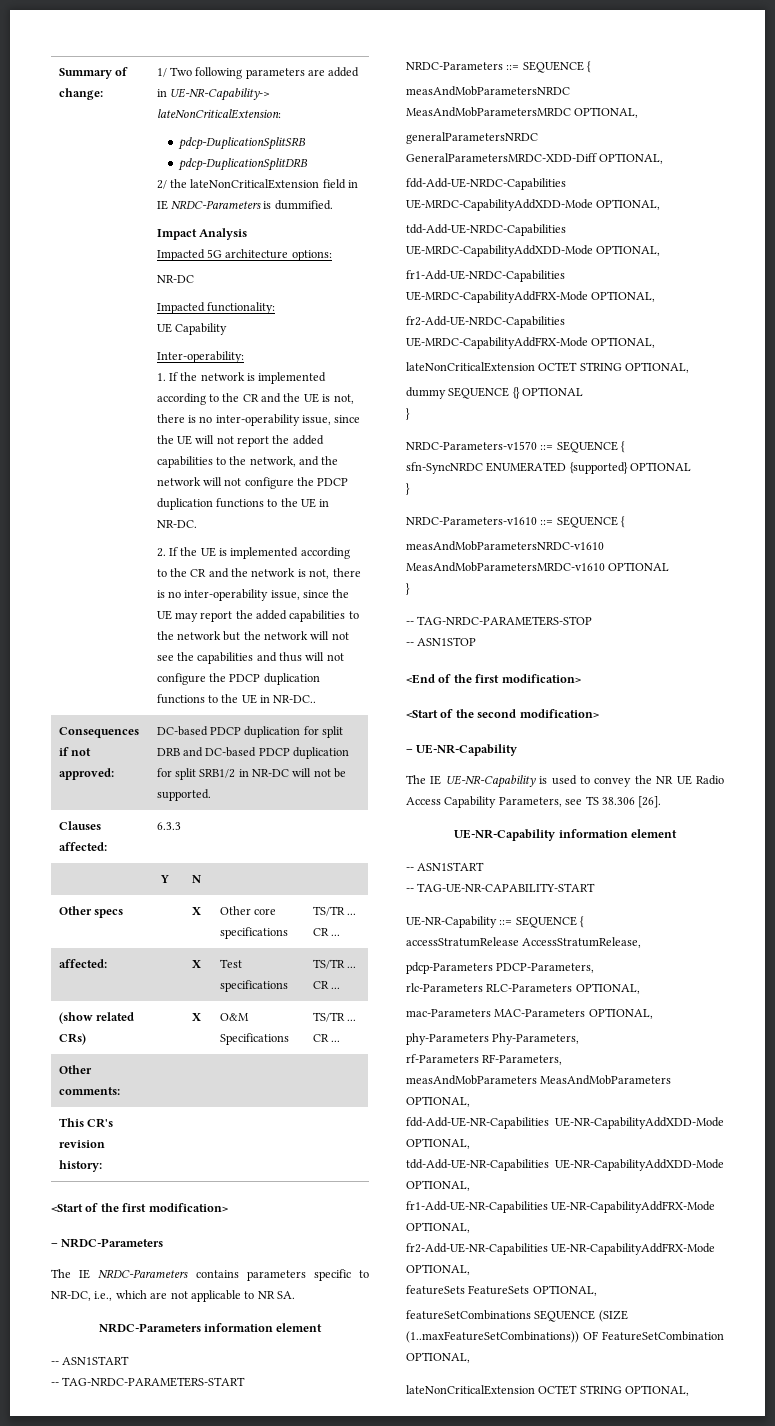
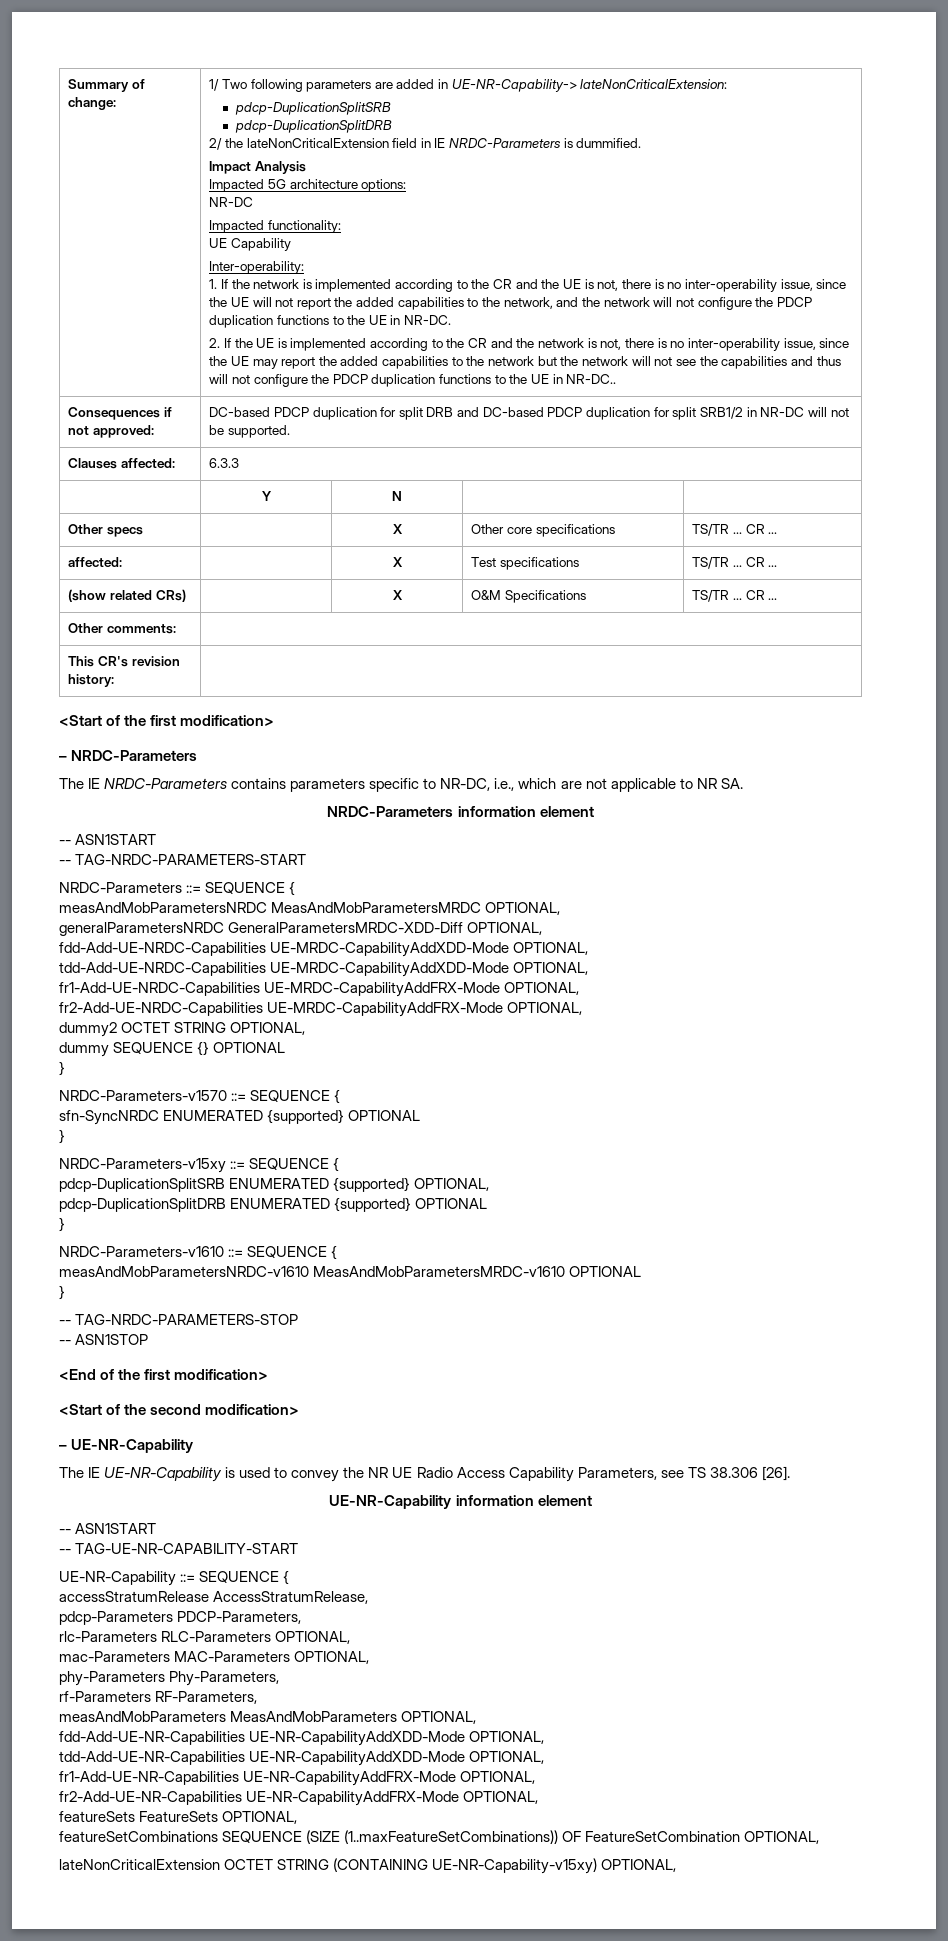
[406,362,535,372] lateNonCriticalExtension -> [59,1022,117,1037] dummy2
(410, 489) none -> [59,1157,340,1173] [59,1177,490,1192] [59,1197,488,1212] [59,1217,65,1232] // NRDC-Parameters-v15xy ::= SEQUENCE { // pdcp-DuplicationSplitSRB ENUMERATED {supported} OPTIONAL, // pdcp-DuplicationSplitDRB ENUMERATED {supported} OPTIONAL // }
(622, 1389) none -> [333,1858,598,1874] (CONTAINING UE-NR-Capability-v15xy)

